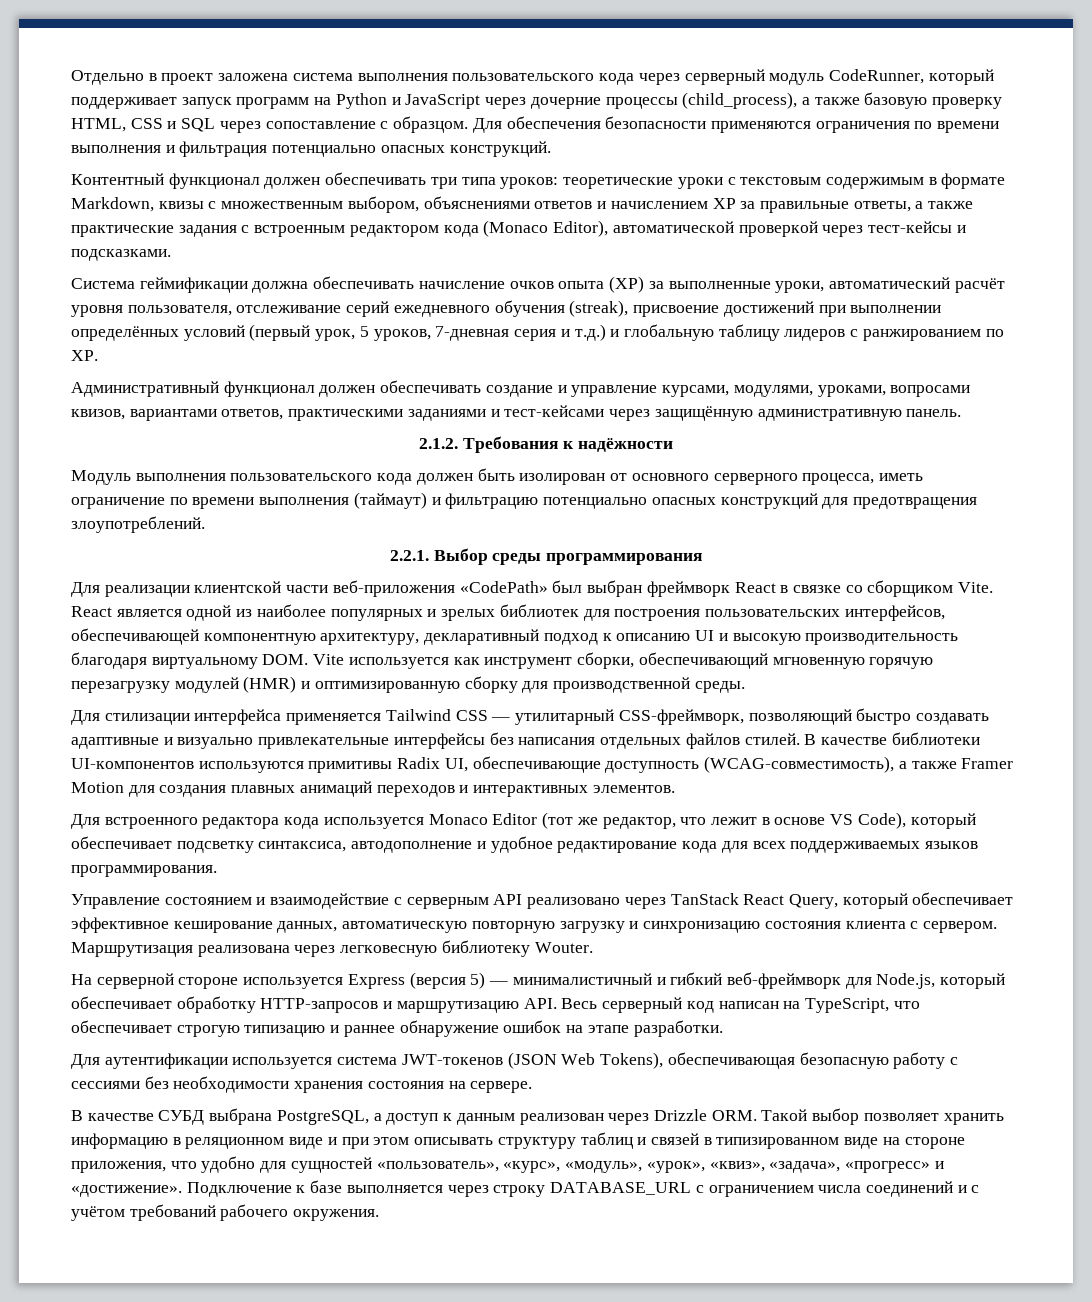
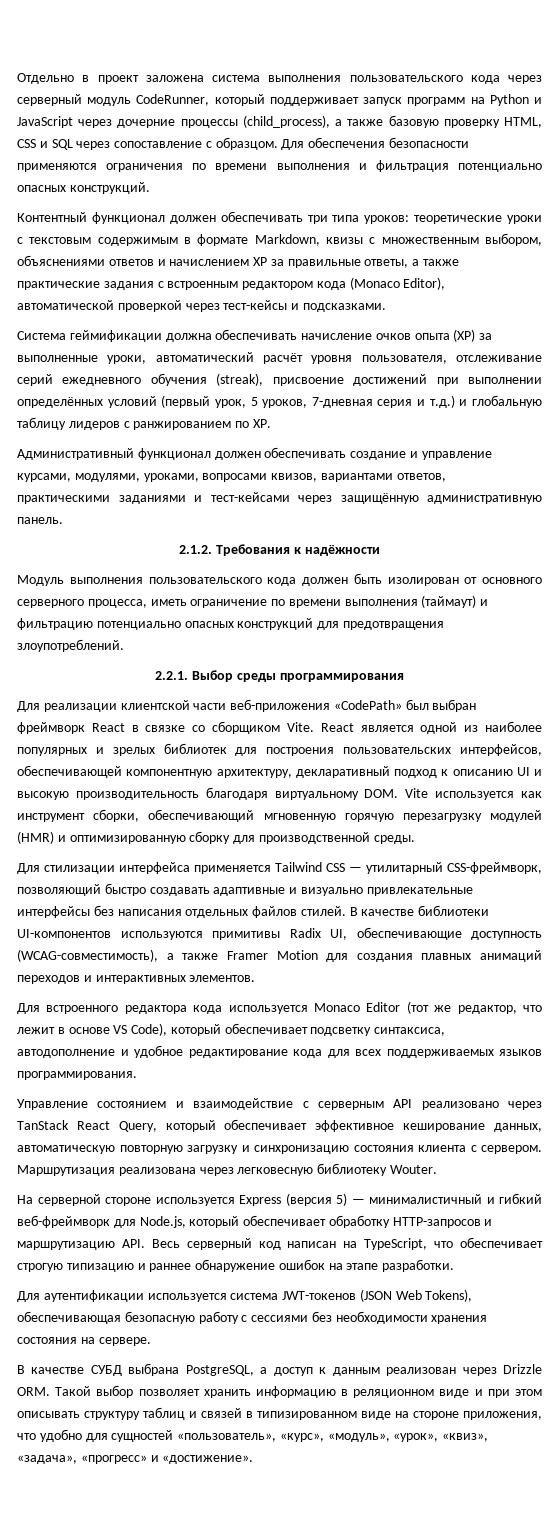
[186,1180,980,1197] [71,1204,380,1221] Подключение к базе выполняется через строку DATABASE_URL с ограничением числа соединений и с учётом требований рабочего окружения. -> (254, 1459) none

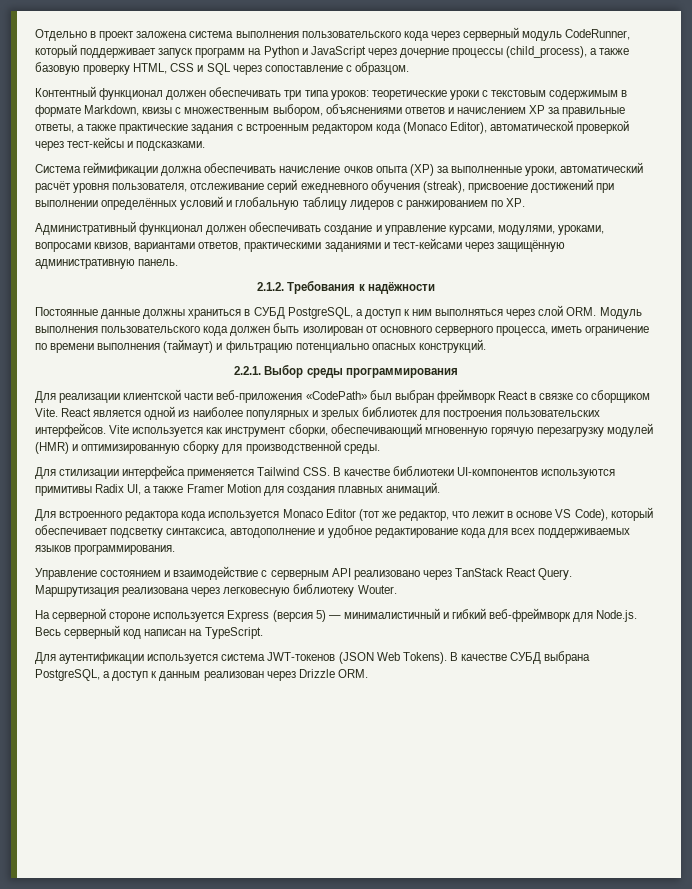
[281,137,470,150] [17,160,542,172] [17,182,150,194] Для обеспечения безопасности применяются ограничения по времени выполнения и фильтрация потенциально опасных конструкций. -> (409, 68) none
[161,395,455,408] (первый урок, 5 уроков, 7-дневная серия и т.д.) -> (224, 203) none
(380, 550) none -> [35,305,597,319] Постоянные данные должны храниться в СУБД PostgreSQL, а доступ к ним выполняться через слой ORM.
[237,618,444,630] [17,639,124,652] конструкций для предотвращения злоупотреблений. -> [418,339,486,353] конструкций.
[459,744,542,756] [17,765,542,778] [17,787,399,800] интерфейсов, обеспечивающей компонентную архитектуру, декларативный подход к описанию UI и высокую производительность благодаря виртуальному DOM. -> [35,423,106,437] интерфейсов.
[326,862,542,874] [17,883,473,896] [17,905,346,918] CSS — утилитарный CSS-фреймворк, позволяющий быстро создавать адаптивные и визуально привлекательные интерфейсы без написания отдельных файлов стилей. -> [302,467,330,476] CSS.
[356,927,542,940] [17,949,158,962] обеспечивающие доступность (WCAG-совместимость), -> (142, 489) none
[480,950,542,962] [17,975,256,984] анимаций переходов и интерактивных элементов. -> [386,482,441,496] анимаций.
[118,1119,542,1132] [17,1145,542,1154] Query, который обеспечивает эффективное кеширование данных, автоматическую повторную загрузку и синхронизацию состояния клиента с сервером. -> [538,568,573,580] Query.
[139,1215,493,1228] [17,1239,145,1250] Node.js, который обеспечивает обработку HTTP-запросов и маршрутизацию API. -> [596,610,638,622] Node.js.
[364,1237,544,1250] [17,1259,455,1272] TypeScript, что обеспечивает строгую типизацию и раннее обнаружение ошибок на этапе разработки. -> [204,627,263,639] TypeScript.
[425,1289,473,1302] [17,1311,488,1324] [17,1337,151,1346] Tokens), обеспечивающая безопасную работу с сессиями без необходимости хранения состояния на сервере. // -> [402,652,447,664] Tokens).
[55,1385,542,1398] [17,1407,542,1420] [17,1429,489,1442] [17,1455,254,1464] Такой выбор позволяет хранить информацию в реляционном виде и при этом описывать структуру таблиц и связей в типизированном виде на стороне приложения, что удобно для сущностей «пользователь», «курс», «модуль», «урок», «квиз», «задача», «прогресс» и «достижение». -> (368, 673) none

